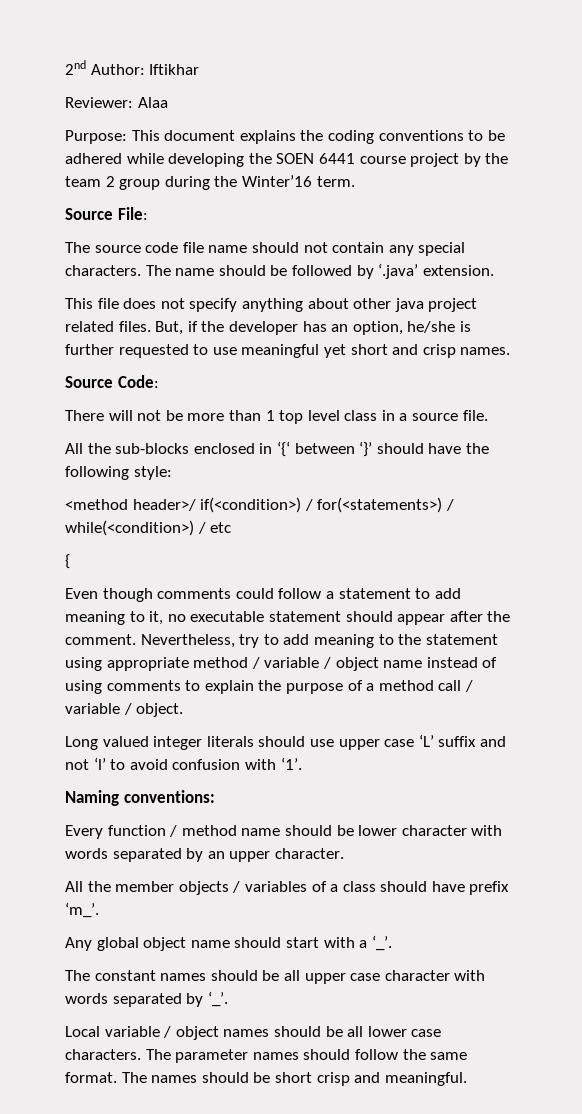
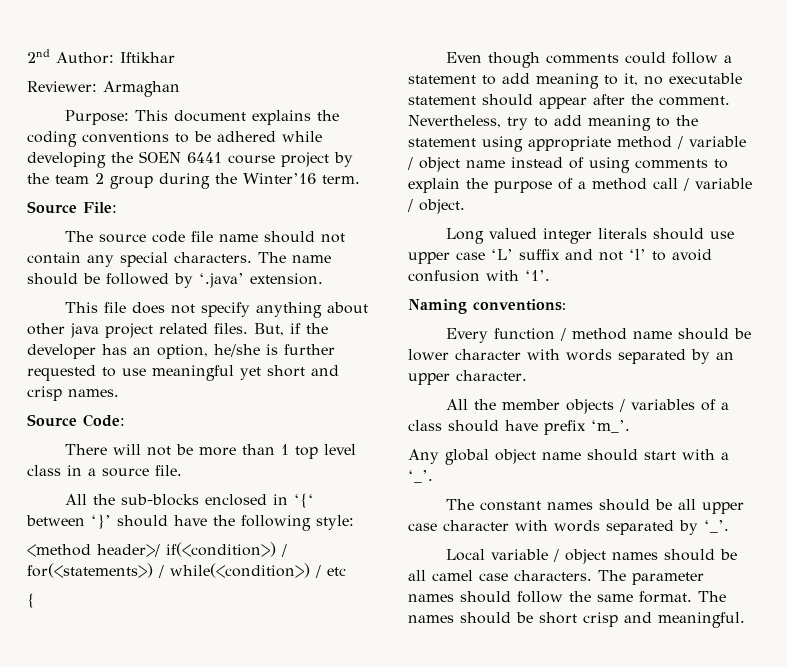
[137,97,168,108] Alaa -> [103,81,180,97] Armaghan
[367,1026,407,1037] lower -> [432,570,473,581] camel

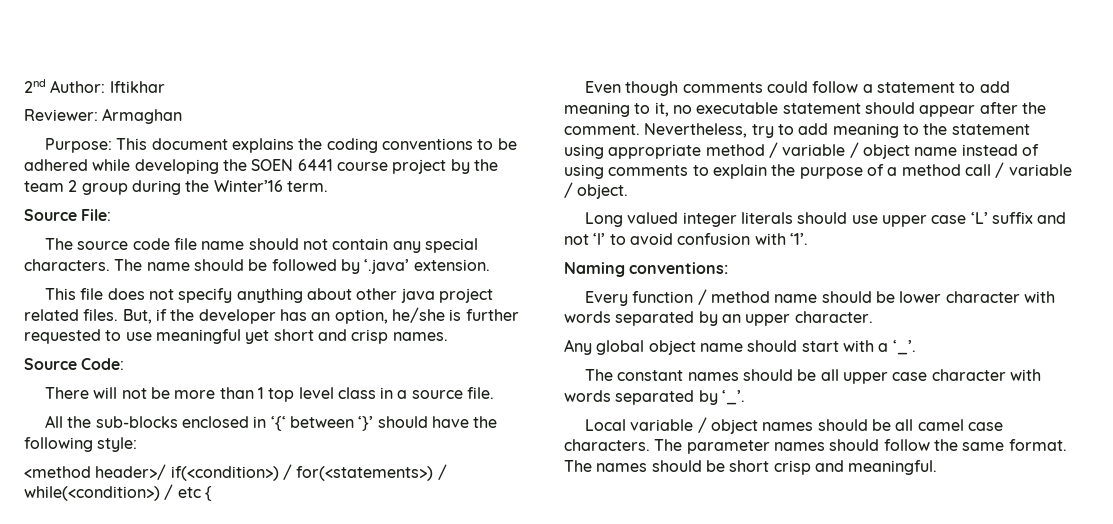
(346, 571) // -> (201, 492) none
[445,399,729,414] [408,420,630,435] // All the member objects / variables of a class should have prefix ‘m_’. -> (873, 317) none

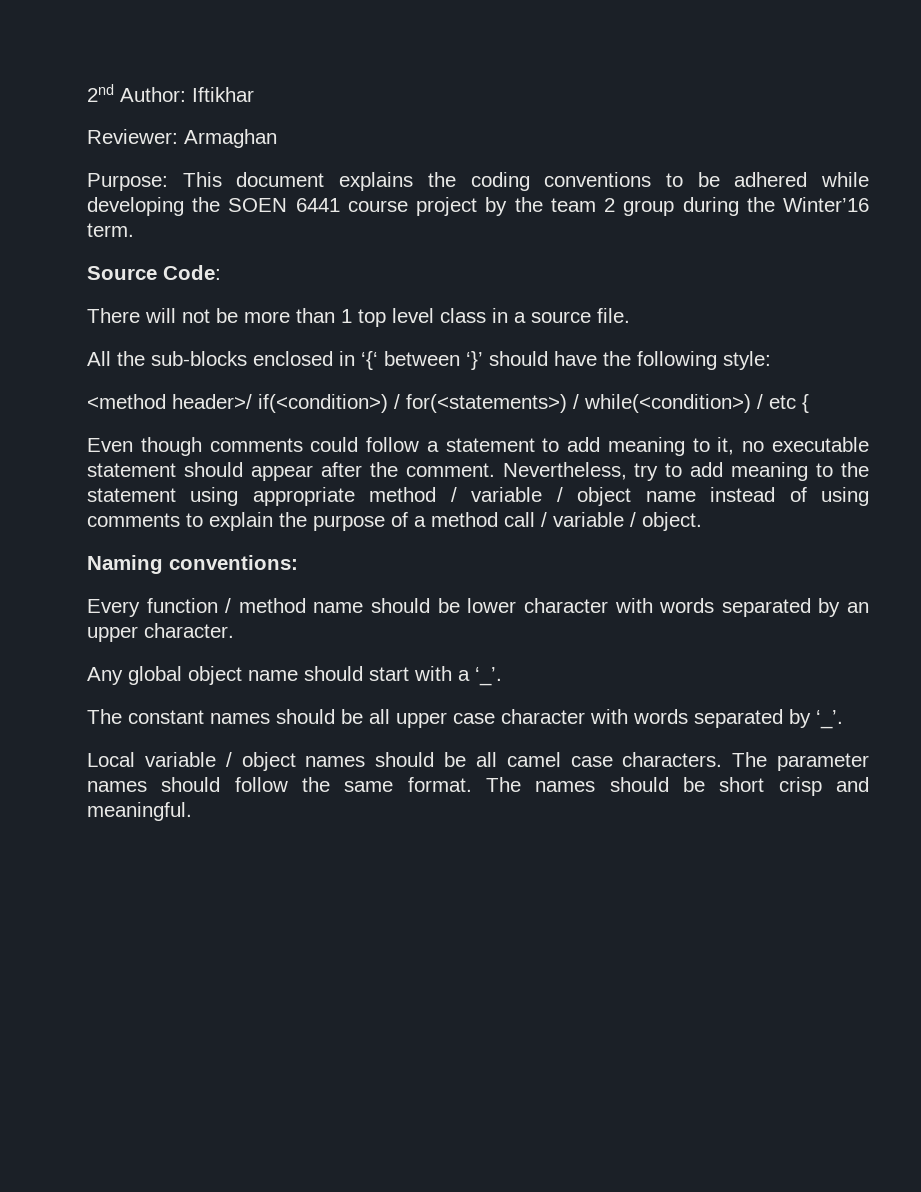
[24,209,112,221] [44,238,478,253] [24,259,490,274] [44,288,493,303] [24,307,519,324] [24,329,448,344] // Source File: // The source code file name should not contain any special characters. The name should be followed by ‘.java’ extension. // This file does not specify anything about other java project related files. But, if the developer has an option, he/she is further requested to use meaningful yet short and crisp names. -> (134, 230) none
[584,212,1067,227] [564,233,808,245] // Long valued integer literals should use upper case ‘L’ suffix and not ‘l’ to avoid confusion with ‘1’. -> (702, 521) none

